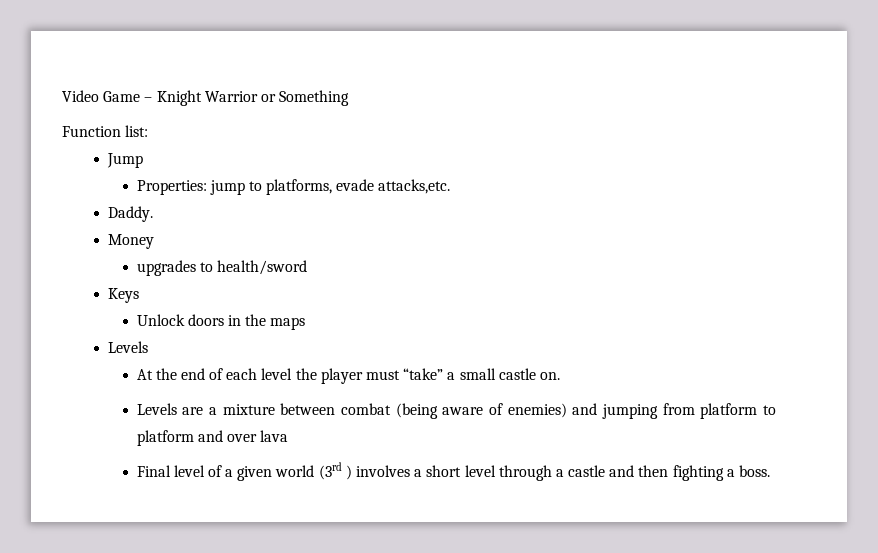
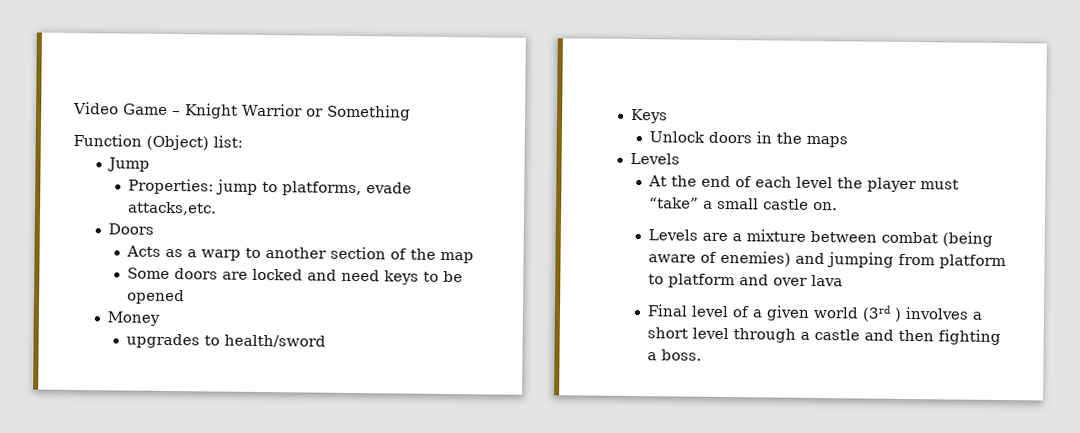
(121, 131) none -> [146,134,209,151] (Object)
[107,206,153,222] Daddy. -> [107,223,154,235] [126,245,475,264] [127,267,464,285] [127,289,186,305] Doors // Acts as a warp to another section of the map // Some doors are locked and need keys to be opened

